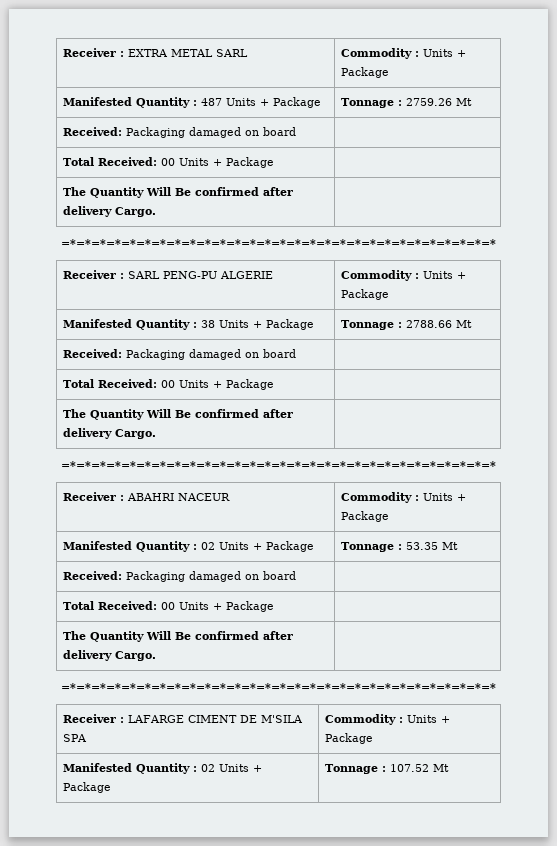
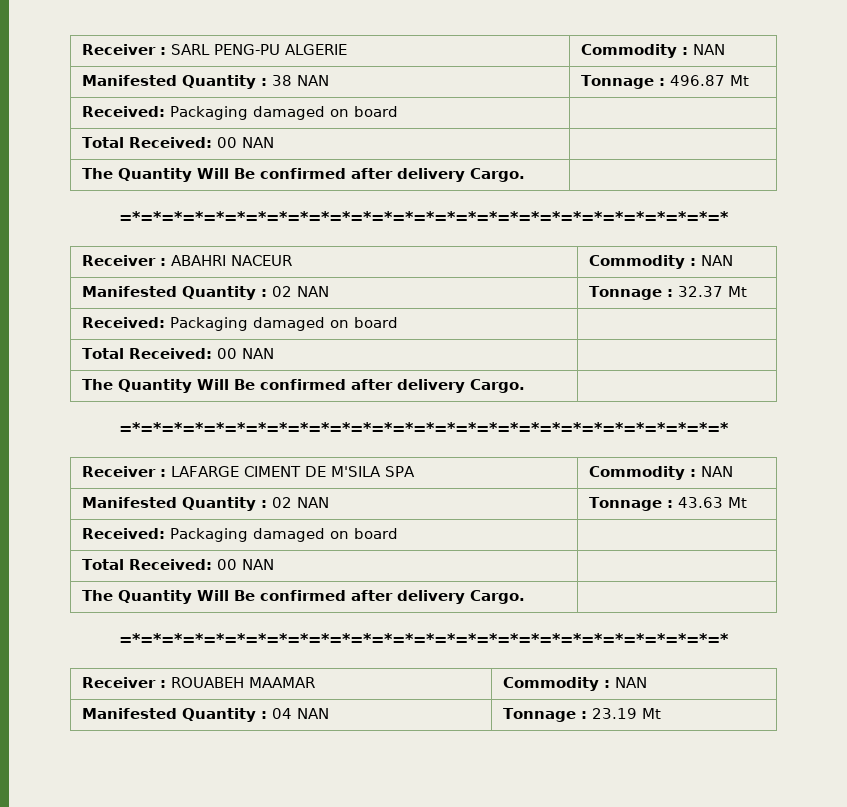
[63,48,249,57] [341,48,467,59] [341,67,390,78] [63,97,322,108] [341,98,473,108] [63,127,297,138] [63,157,275,168] [63,187,294,198] [63,206,157,217] [61,239,496,247] [63,270,274,279] [341,270,467,281] [341,289,390,300] [63,319,315,330] [341,320,473,330] [63,349,297,360] [63,379,275,390] Receiver : EXTRA METAL SARL | Commodity : Units + Package // Manifested Quantity : 487 Units + Package | Tonnage : 2759.26 Mt // Received: Packaging damaged on board | // Total Received: 00 Units + Package | // The Quantity Will Be confirmed after delivery Cargo. | // =*=*=*=*=*=*=*=*=*=*=*=*=*=*=*=*=*=*=*=*=*=*=*=*=*=*=*=*=* // Receiver : SARL PENG-PU ALGERIE | Commodity : Units + Package // Manifested Quantity : 38 Units + Package | Tonnage : 2788.66 Mt // Received: Packaging damaged on board | // Total Received: 00 Units + Package -> [82,44,348,55] [581,44,726,58] [82,75,330,89] [581,75,750,89] [82,106,399,120] [82,137,275,148] Receiver : SARL PENG-PU ALGERIE | Commodity : NAN // Manifested Quantity : 38 NAN | Tonnage : 496.87 Mt // Received: Packaging damaged on board | // Total Received: 00 NAN
[423,493,467,501] [341,511,390,522] [63,541,315,552] [341,542,459,552] [63,571,297,582] [63,601,275,612] Units + Package // Manifested Quantity : 02 Units + Package | Tonnage : 53.35 Mt // Received: Packaging damaged on board | // Total Received: 00 Units + Package -> [701,255,734,266] [82,286,330,300] [589,286,748,300] [82,317,399,331] [82,348,275,359] NAN // Manifested Quantity : 02 NAN | Tonnage : 32.37 Mt // Received: Packaging damaged on board | // Total Received: 00 NAN
[407,715,451,723] [325,733,374,744] [63,763,263,774] [63,782,112,793] [325,764,450,774] Units + Package // Manifested Quantity : 02 Units + Package | Tonnage : 107.52 Mt -> [701,466,734,477] [82,497,330,511] [589,497,748,511] [82,528,399,542] [82,559,275,570] [82,590,526,604] [119,633,729,645] [82,677,316,688] [503,677,648,691] [82,708,330,722] [503,708,662,722] NAN // Manifested Quantity : 02 NAN | Tonnage : 43.63 Mt // Received: Packaging damaged on board | // Total Received: 00 NAN | // The Quantity Will Be confirmed after delivery Cargo. | // =*=*=*=*=*=*=*=*=*=*=*=*=*=*=*=*=*=*=*=*=*=*=*=*=*=*=*=*=* // Receiver : ROUABEH MAAMAR | Commodity : NAN // Manifested Quantity : 04 NAN | Tonnage : 23.19 Mt

